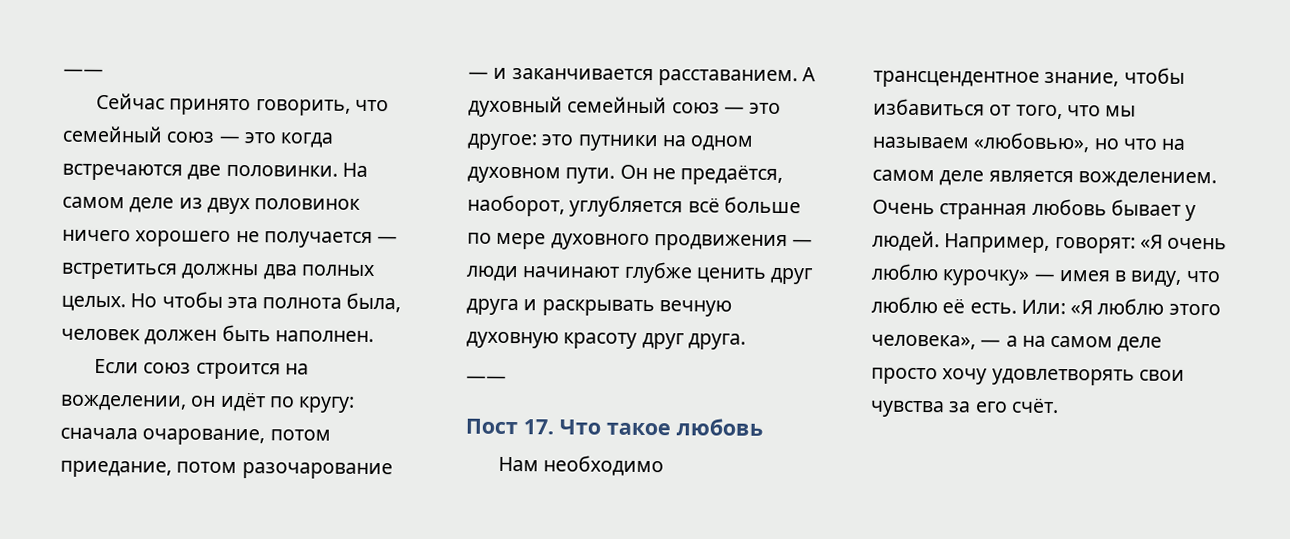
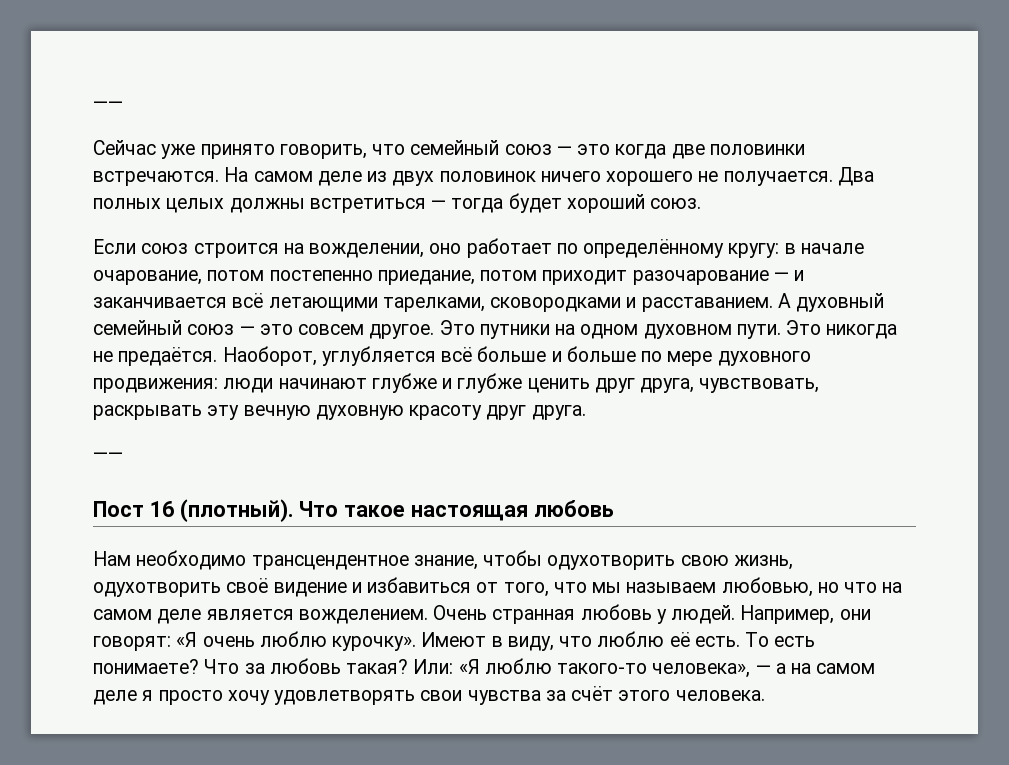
(166, 101) none -> [161,144,196,159] уже
[62,163,338,181] встречаются две половинки. -> [671,144,805,159] [93,171,219,186] две половинки встречаются.
[263,231,399,248] [61,262,375,280] [61,291,402,313] [61,324,374,345] получается — встретиться должны два полных целых. Но чтобы эта полнота была, человек должен быть наполнен. -> [723,167,874,186] [93,193,702,213] получается. Два полных целых должны встретиться — тогда будет хороший союз.
[190,391,356,413] [60,427,138,440] он идёт по кругу: сначала -> [429,238,864,258] оно работает по определённому кругу: в начале
(331, 435) none -> [269,270,373,281] постепенно
(238, 467) none -> [542,270,628,285] приходит
(654, 74) none -> [232,293,637,312] всё летающими тарелками, сковородками и
[467,133,574,151] другое: это -> [298,320,475,339] совсем другое. Это
[619,164,784,186] [467,194,565,217] Он не предаётся, наоборот, -> [786,320,898,339] [93,346,317,366] Это никогда не предаётся. Наоборот,
(801, 205) none -> [551,346,636,362] и больше
[653,234,814,252] продвижения — -> [93,378,218,393] продвижения:
[695,267,815,285] [466,298,655,317] ценить друг друга и раскрывать -> [442,373,820,393] [93,405,240,420] и глубже ценить друг друга, чувствовать, раскрывать эту
[523,419,554,435] 17. -> [149,499,294,522] 16 (плотный).
(671, 429) none -> [411,505,529,521] настоящая
(1185, 75) none -> [547,555,793,570] [93,578,362,597] одухотворить свою жизнь, одухотворить своё видение и
[973,132,1091,153] «любовью», -> [721,577,813,597] любовью,
[1110,199,1181,216] бывает -> (652, 612) none
(1051, 243) none -> [839,609,871,620] они
[942,269,1111,286] курочку» — имея -> [332,632,487,651] курочку». Имеют
(1017, 308) none -> [745,632,816,647] [93,658,409,674] То есть понимаете? Что за любовь такая?
[1168,303,1221,316] этого -> [557,663,648,674] такого-то
(1163, 344) none -> [142,690,154,701] я
[974,397,1059,414] его счёт. -> [571,686,765,701] счёт этого человека.

